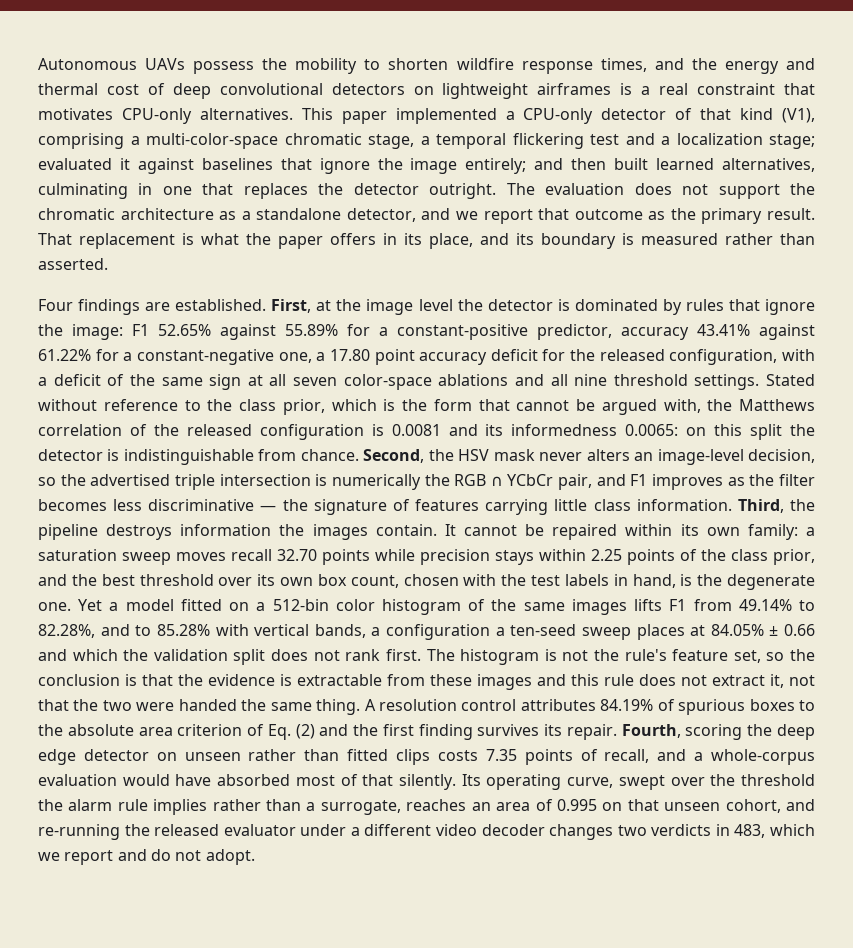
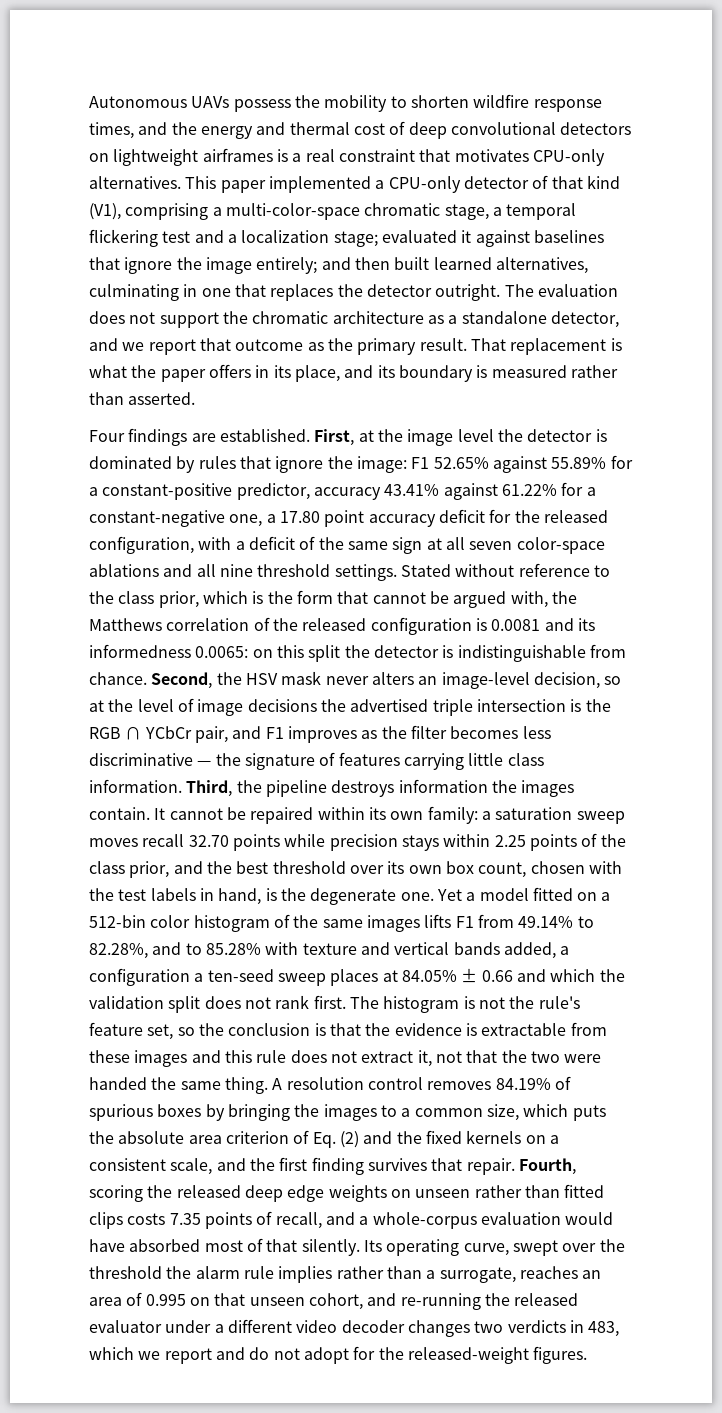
(56, 481) none -> [89,698,317,716] at the level of image decisions
[331,474,421,490] numerically -> (582, 705) none
[254,624,366,638] vertical bands, -> [302,942,556,959] texture and vertical bands added,
[520,699,596,711] attributes -> [427,1081,492,1090] removes
[799,700,815,711] to -> [205,1104,606,1121] by bringing the images to a common size, which puts
(379, 730) none -> [425,1130,559,1144] [89,1158,275,1175] fixed kernels on a consistent scale, and the
[544,724,563,736] its -> [431,1158,463,1171] that
(773, 730) none -> [176,1185,241,1198] released
[83,749,149,761] detector -> [328,1185,387,1202] weights
[205,849,255,865] adopt. -> [303,1346,588,1364] adopt for the released-weight figures.

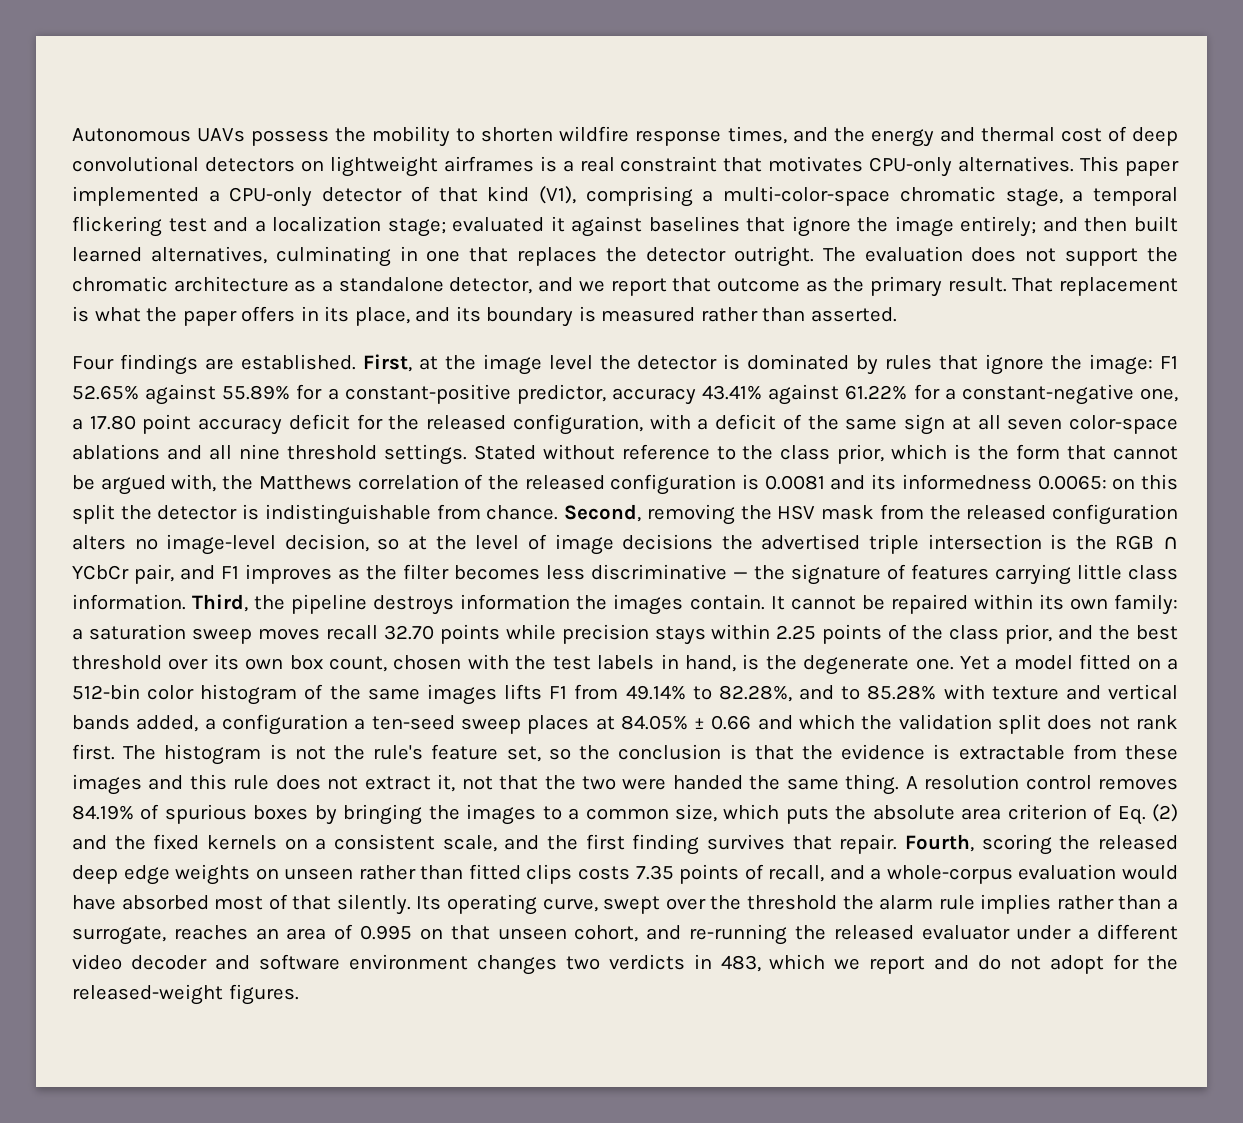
(213, 680) none -> [646,504,735,525] removing
[325,672,438,685] never alters an -> [879,504,1179,525] [72,535,158,550] from the released configuration alters no
(405, 1326) none -> [214,954,468,970] and software environment

